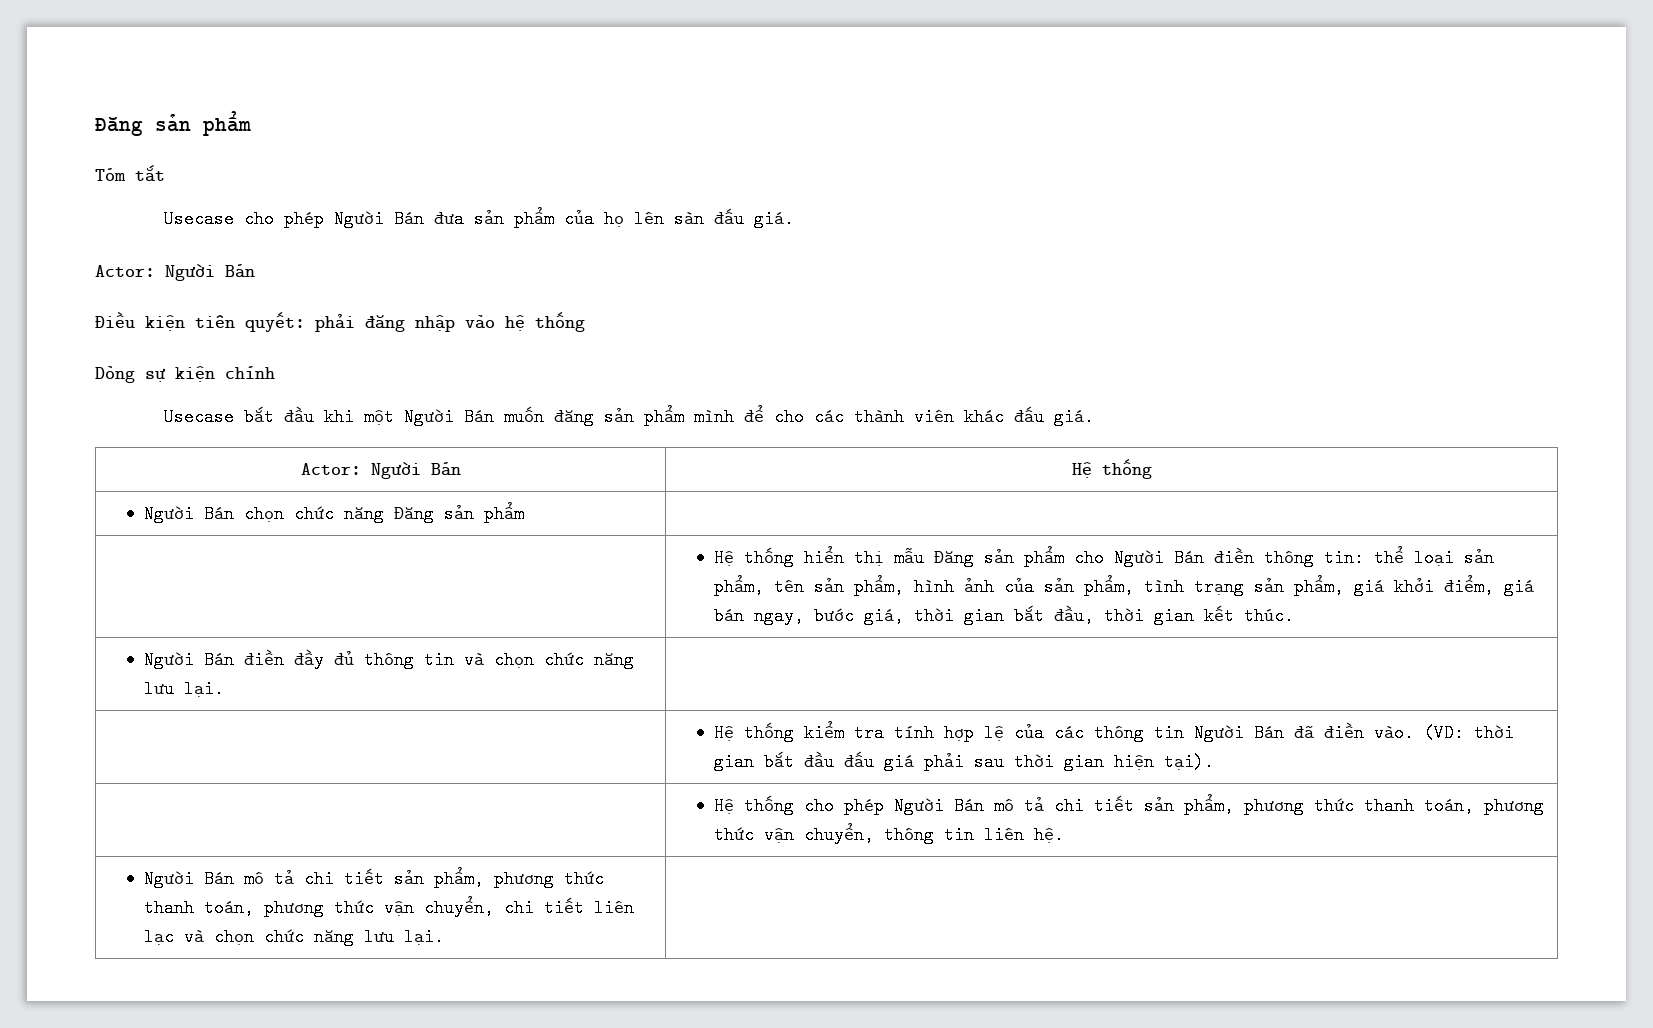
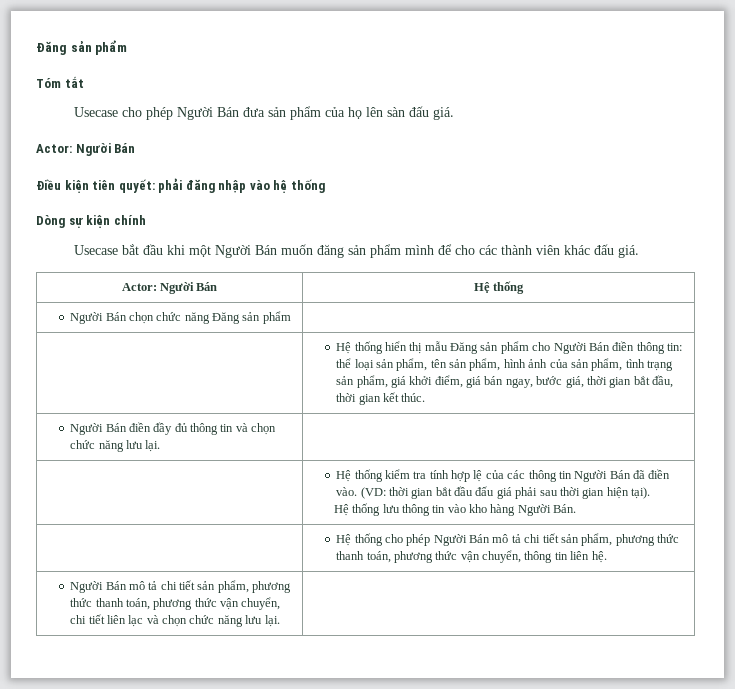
(1215, 762) none -> [333,503,577,516] // Hệ thống lưu thông tin vào kho hàng Người Bán.

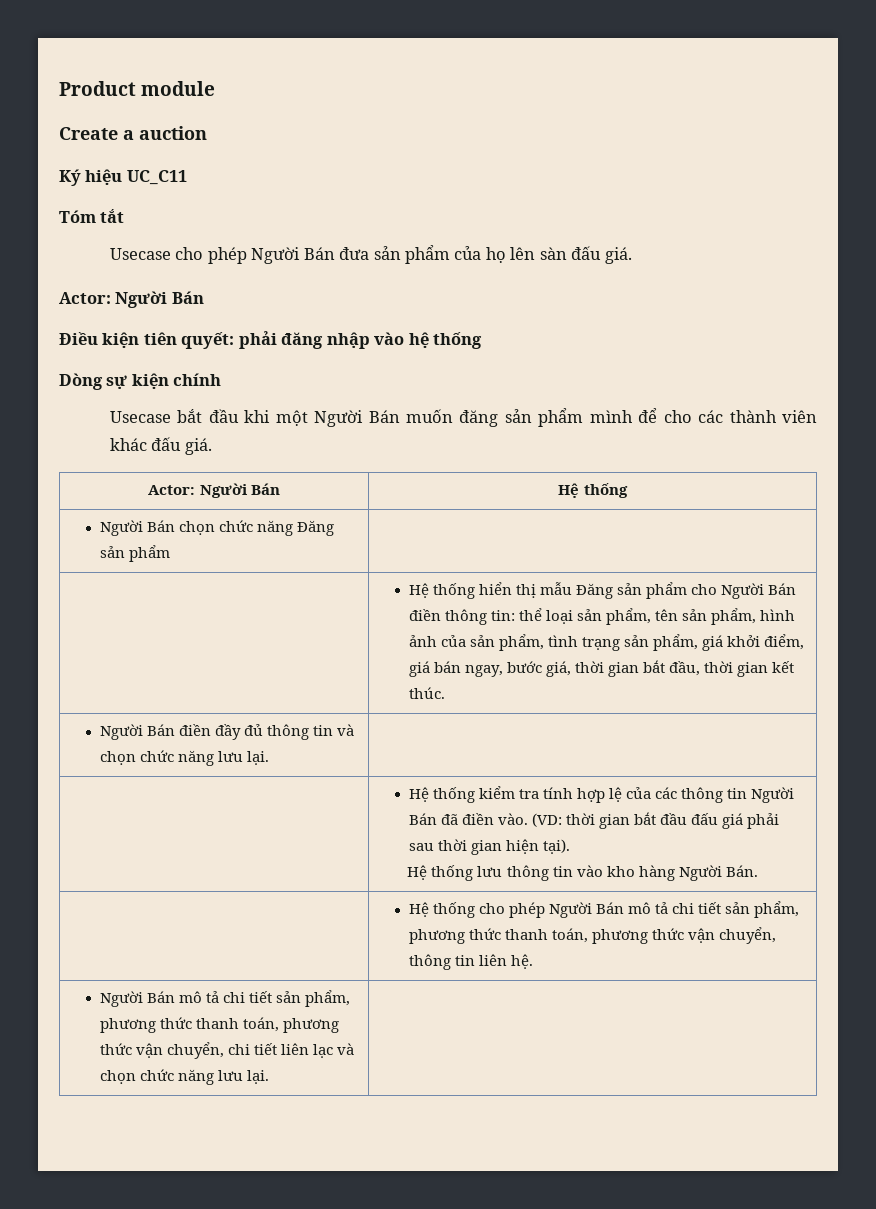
[36,40,128,55] Đăng sản phẩm -> [59,81,216,96] [59,126,207,140] [59,169,187,186] Product module // Create a auction // Ký hiệu UC_C11

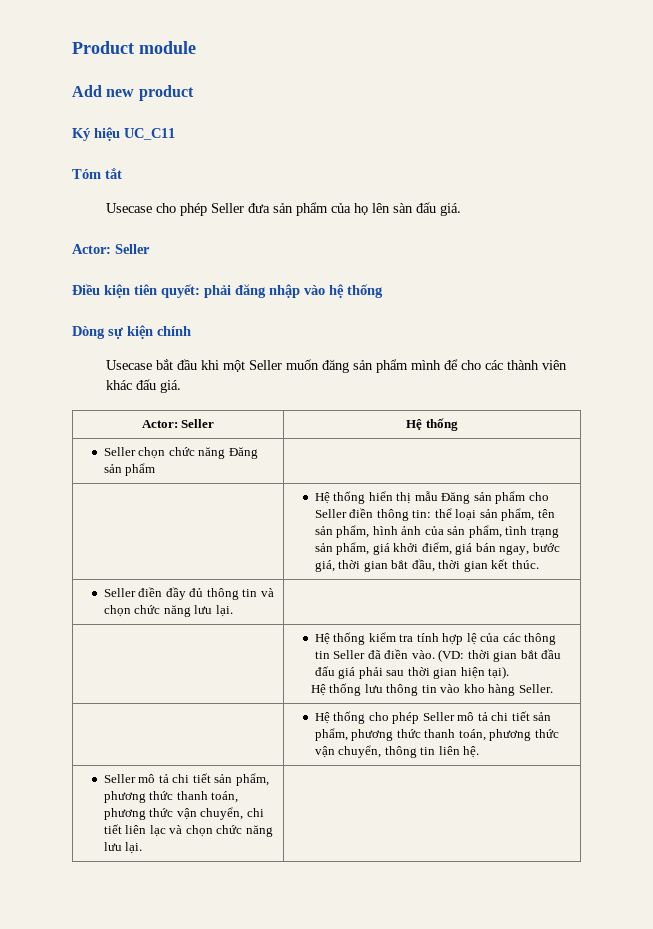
[59,126,207,140] Create a auction -> [72,85,194,101] Add new product
[251,247,335,264] Người Bán -> [210,203,244,213] Seller
[115,291,204,308] Người Bán -> [115,244,150,254] Seller
[314,410,400,427] Người Bán -> [248,360,282,370] Seller
[199,483,280,498] Người Bán -> [181,419,215,428] Seller
[99,520,175,536] Người Bán -> [103,447,136,456] Seller
[721,583,797,599] Người Bán -> [314,509,347,518] Seller
[99,724,175,740] Người Bán -> [103,588,136,597] Seller
[751,787,795,803] [408,813,437,825] Người Bán -> [333,650,366,659] Seller
[678,865,758,881] Người Bán. -> [518,684,553,693] Seller.
[548,902,624,918] Người Bán -> [422,712,455,721] Seller
[99,991,175,1007] Người Bán -> [103,774,136,783] Seller

